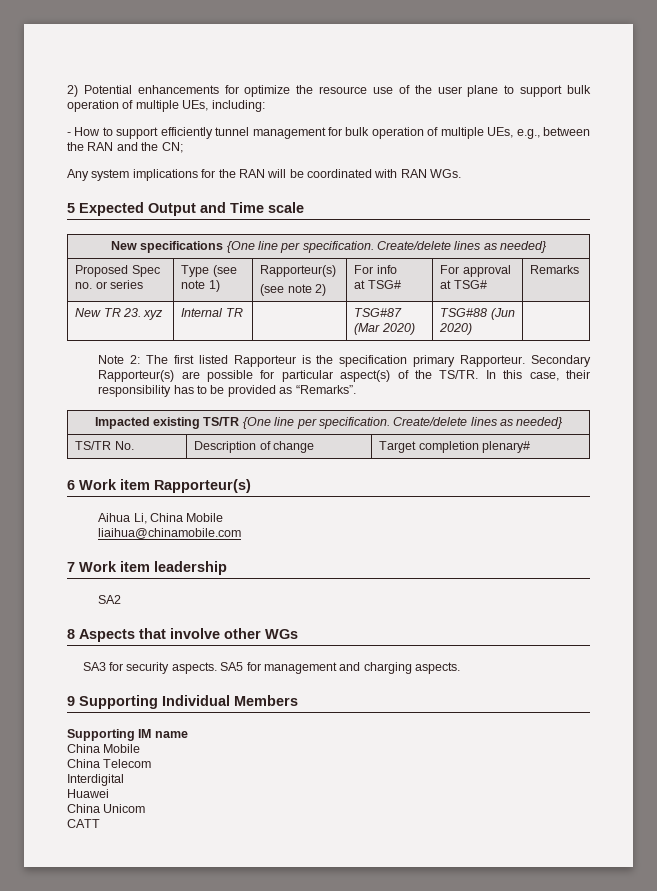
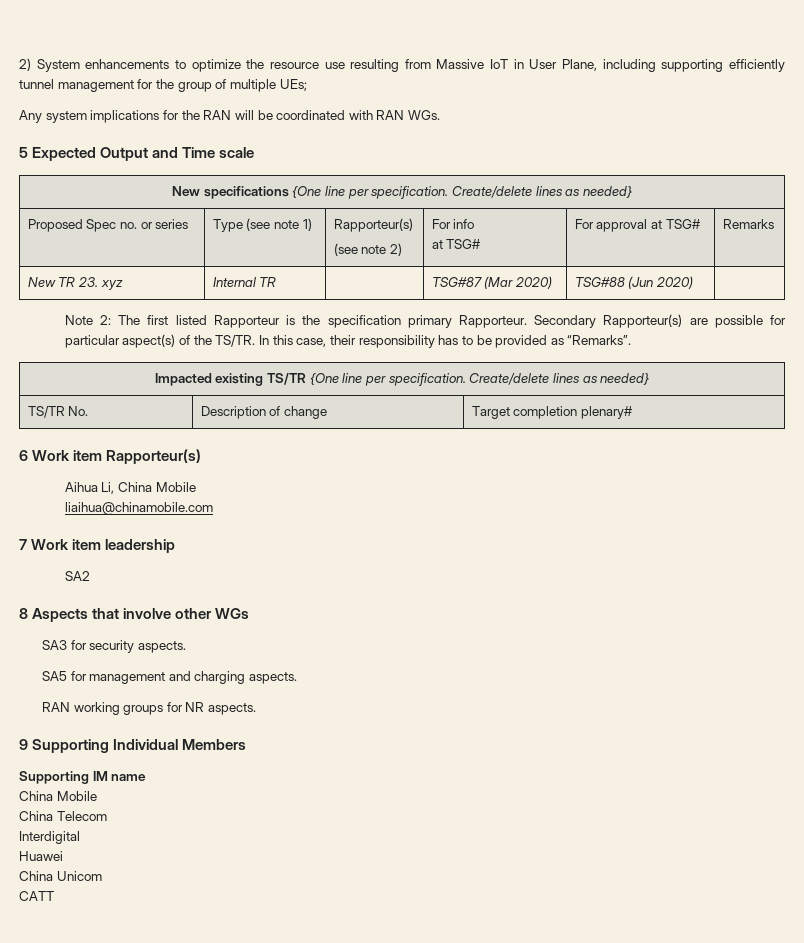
[67,85,239,97] 2) Potential enhancements for -> [19,58,186,72] 2) System enhancements to
[398,85,591,97] [67,100,265,112] [67,127,591,139] [67,142,183,153] of the user plane to support bulk operation of multiple UEs, including: // - How to support efficiently tunnel management for bulk operation of multiple UEs, e.g., between the RAN and the CN; -> [350,59,785,72] [19,79,307,92] resulting from Massive IoT in User Plane, including supporting efficiently tunnel management for the group of multiple UEs;
(217, 668) none -> (186, 647) //
(460, 668) none -> [41,702,257,715] // RAN working groups for NR aspects.

